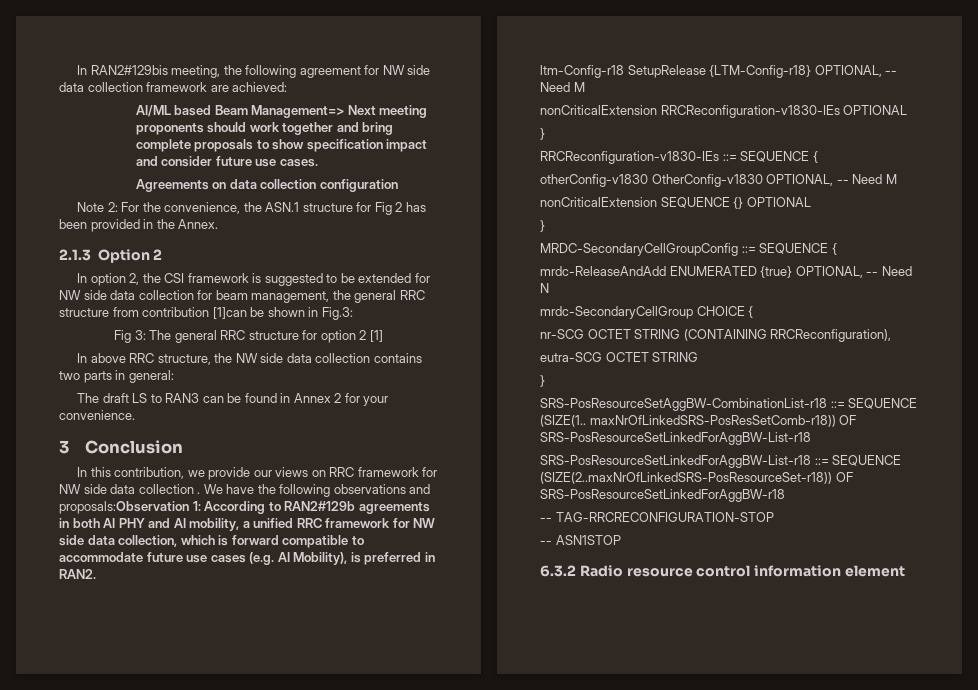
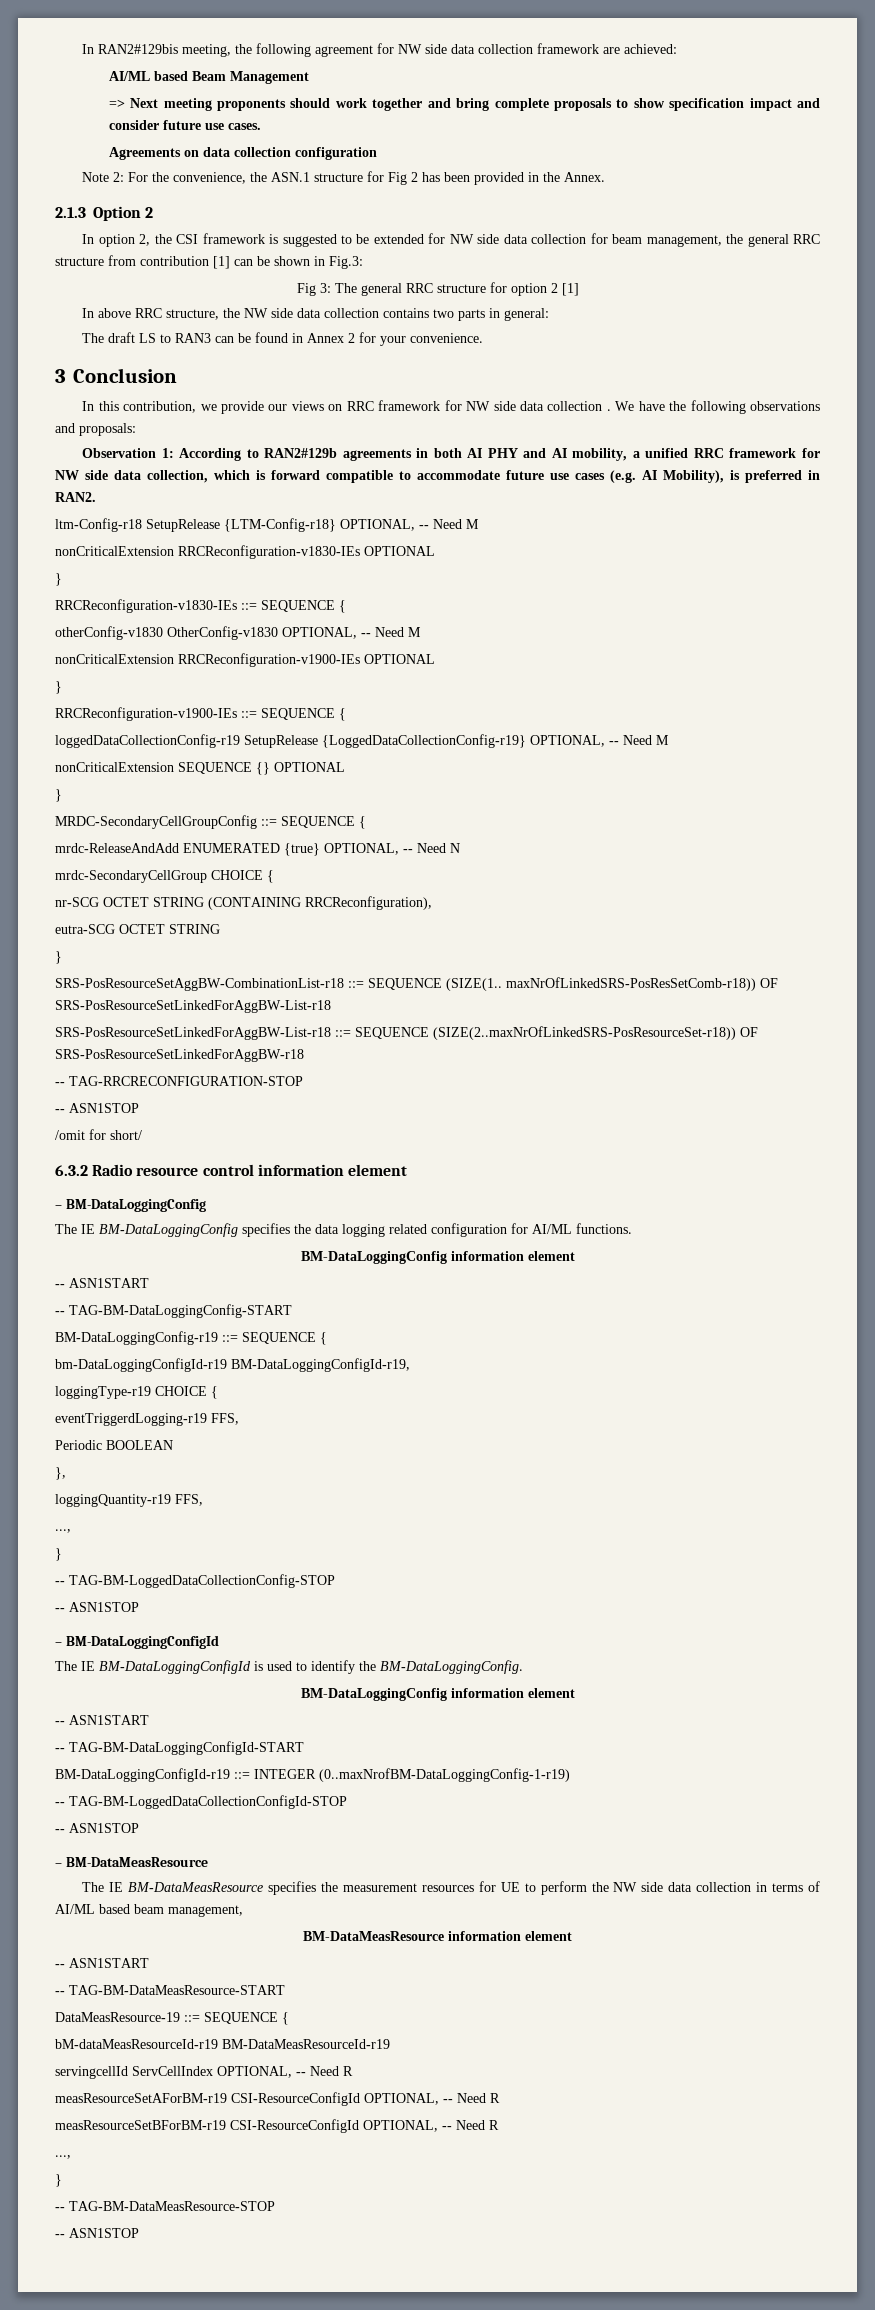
[251,105,345,118] Management=> -> [229,71,309,84] [108,99,125,108] Management // =>
[212,307,247,319] [1]can -> [213,256,253,269] [1] can
[59,501,189,514] proposals:Observation -> [79,423,136,436] [82,448,157,458] proposals: // Observation
(897, 179) none -> [55,653,435,667] [55,681,62,694] [55,707,346,721] [55,734,669,748] // nonCriticalExtension RRCReconfiguration-v1900-IEs OPTIONAL // } // RRCReconfiguration-v1900-IEs ::= SEQUENCE { // loggedDataCollectionConfig-r19 SetupRelease {LoggedDataCollectionConfig-r19} OPTIONAL, -- Need M
(621, 540) none -> [55,1129,142,1140] // /omit for short/
(905, 571) none -> [55,1199,206,1212] [55,1223,632,1237] [300,1251,575,1264] [55,1278,149,1288] [55,1304,292,1318] [55,1331,327,1345] [55,1358,410,1372] [55,1386,218,1399] [55,1413,239,1426] [55,1440,173,1450] [55,1467,66,1480] [55,1494,203,1507] [55,1529,71,1533] [55,1548,62,1561] [55,1574,335,1588] [55,1602,139,1612] [55,1635,219,1649] [55,1660,523,1674] [300,1688,575,1701] [55,1715,149,1725] [55,1741,304,1755] [55,1768,570,1782] [55,1795,347,1809] [55,1823,139,1833] [55,1857,208,1867] [82,1881,820,1895] [55,1904,243,1917] [303,1931,572,1941] [55,1958,149,1968] [55,1985,285,1995] [55,2012,289,2025] [55,2039,390,2049] [55,2066,353,2079] [55,2092,500,2106] [55,2119,499,2133] [55,2155,71,2159] [55,2174,62,2187] [55,2201,275,2211] [55,2228,139,2238] // – BM-DataLoggingConfig // The IE BM-DataLoggingConfig specifies the data logging related configuration for AI/ML functions. // BM-DataLoggingConfig information element // -- ASN1START // -- TAG-BM-DataLoggingConfig-START // BM-DataLoggingConfig-r19 ::= SEQUENCE { // bm-DataLoggingConfigId-r19 BM-DataLoggingConfigId-r19, // loggingType-r19 CHOICE { // eventTriggerdLogging-r19 FFS, // Periodic BOOLEAN // }, // loggingQuantity-r19 FFS, // ..., // } // -- TAG-BM-LoggedDataCollectionConfig-STOP // -- ASN1STOP // – BM-DataLoggingConfigId // The IE BM-DataLoggingConfigId is used to identify the BM-DataLoggingConfig. // BM-DataLoggingConfig information element // -- ASN1START // -- TAG-BM-DataLoggingConfigId-START // BM-DataLoggingConfigId-r19 ::= INTEGER (0..maxNrofBM-DataLoggingConfig-1-r19) // -- TAG-BM-LoggedDataCollectionConfigId-STOP // -- ASN1STOP // – BM-DataMeasResource // The IE BM-DataMeasResource specifies the measurement resources for UE to perform the NW side data collection in terms of AI/ML based beam management, // BM-DataMeasResource information element // -- ASN1START // -- TAG-BM-DataMeasResource-START // DataMeasResource-19 ::= SEQUENCE { // bM-dataMeasResourceId-r19 BM-DataMeasResourceId-r19 // servingcellId ServCellIndex OPTIONAL, -- Need R // measResourceSetAForBM-r19 CSI-ResourceConfigId OPTIONAL, -- Need R // measResourceSetBForBM-r19 CSI-ResourceConfigId OPTIONAL, -- Need R // ..., // } // -- TAG-BM-DataMeasResource-STOP // -- ASN1STOP

